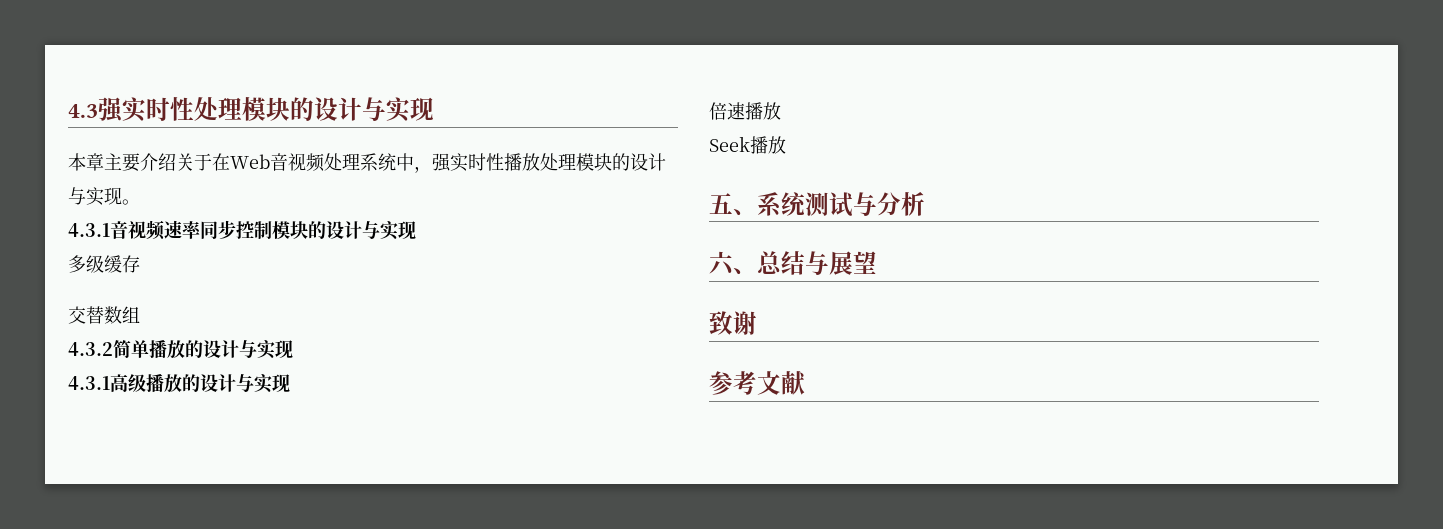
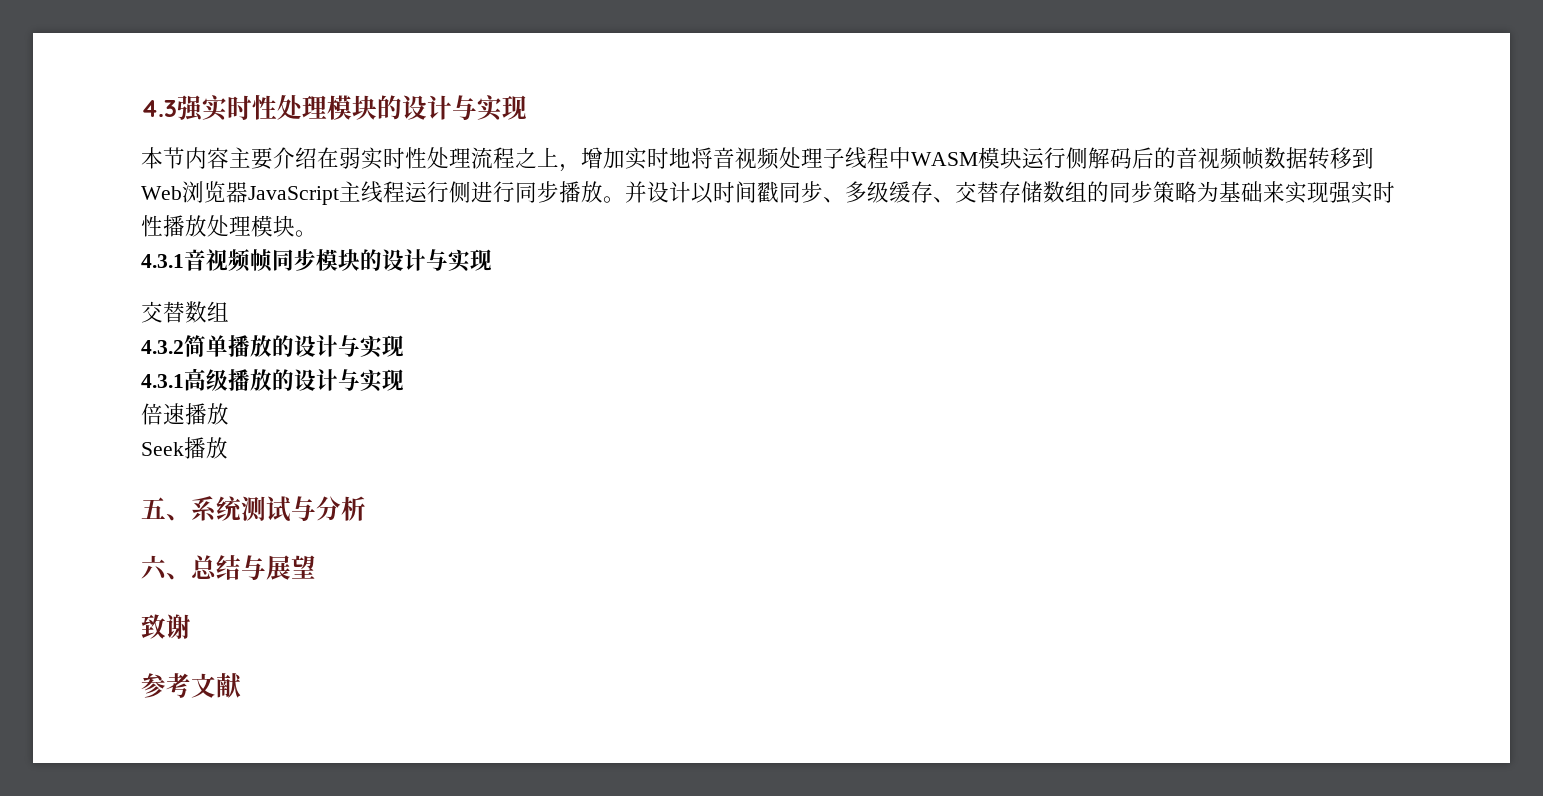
[86,153,104,171] 章 -> [163,147,229,169] 节内容
[176,153,432,173] 关于在Web音视频处理系统中， -> [317,147,1374,172] [141,181,1329,205] 在弱实时性处理流程之上，增加实时地将音视频处理子线程中WASM模块运行侧解码后的音视频帧数据转移到Web浏览器JavaScript主线程运行侧进行同步播放。并设计以时间戳同步、多级缓存、交替存储数组的同步策略为基础来实现
[612,153,666,171] [68,187,122,206] 的设计与实现 -> (295, 226) none
[164,220,416,240] [68,255,140,273] 速率同步控制模块的设计与实现 // 多级缓存 -> [250,249,492,272] 帧同步模块的设计与实现

